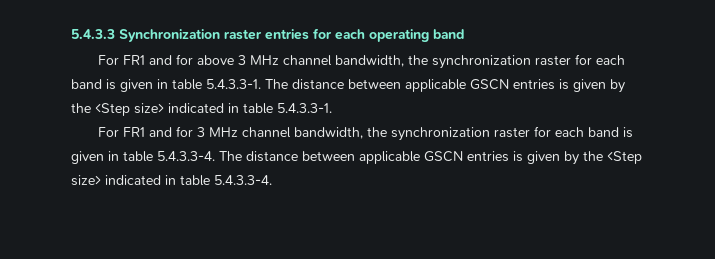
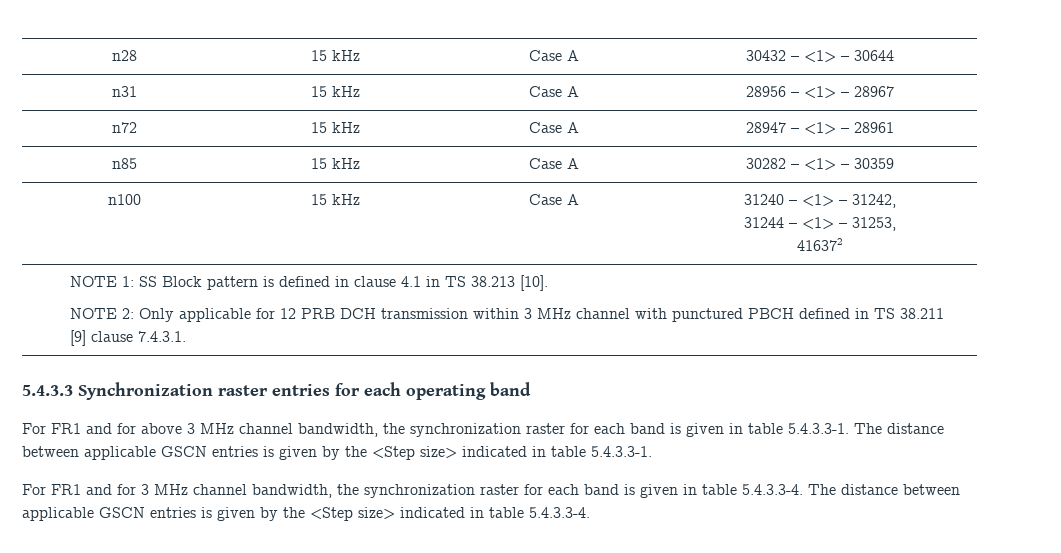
(71, 34) none -> [112,50,137,61] [311,50,360,61] [529,50,579,61] [746,50,895,63] [112,86,137,97] [311,86,360,97] [529,86,579,97] [746,86,895,99] [112,122,137,133] [311,122,360,133] [529,122,579,133] [746,122,895,135] [112,158,137,169] [311,158,360,169] [529,158,579,169] [746,158,895,171] [108,194,141,205] [311,194,360,205] [529,194,579,205] [744,194,897,208] [744,217,897,231] [797,238,844,251] [70,275,549,291] [70,308,945,322] [70,330,187,346] n28 | 15 kHz | Case A | 30432 – <1> – 30644 // n31 | 15 kHz | Case A | 28956 – <1> – 28967 // n72 | 15 kHz | Case A | 28947 – <1> – 28961 // n85 | 15 kHz | Case A | 30282 – <1> – 30359 // n100 | 15 kHz | Case A | 31240 – <1> – 31242, // 31244 – <1> – 31253, // 416372 // NOTE 1: SS Block pattern is defined in clause 4.1 in TS 38.213 [10]. // NOTE 2: Only applicable for 12 PRB DCH transmission within 3 MHz channel with punctured PBCH defined in TS 38.211 [9] clause 7.4.3.1. //

